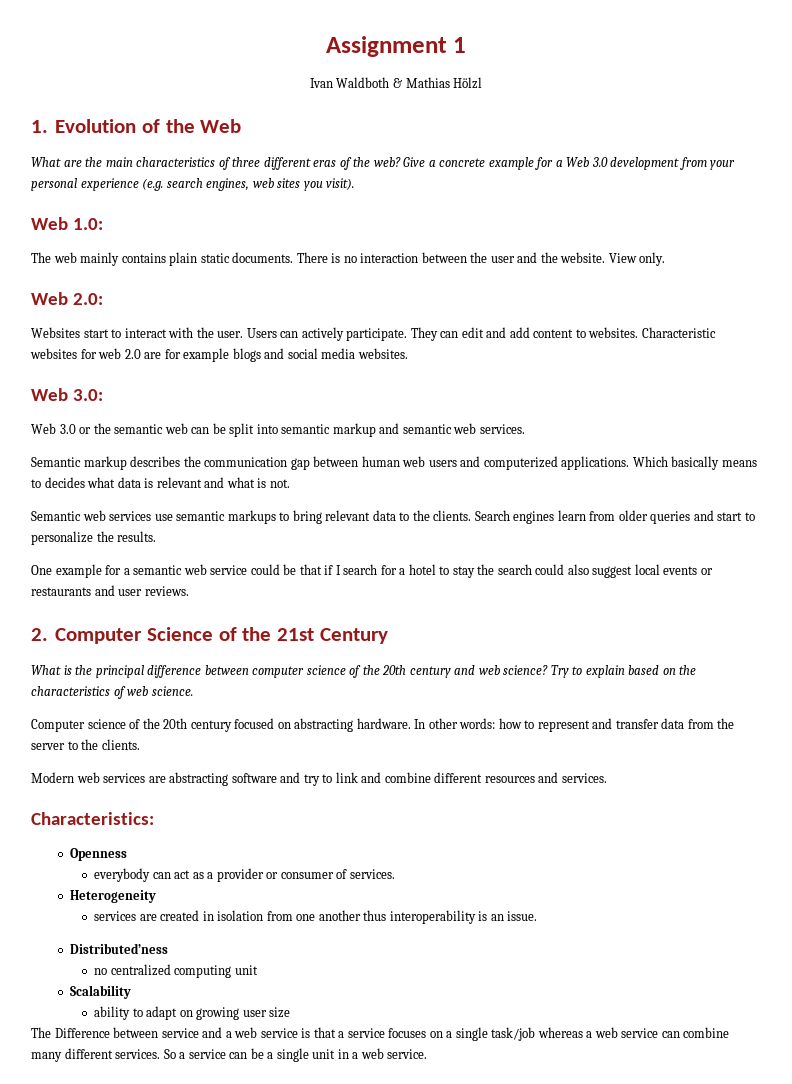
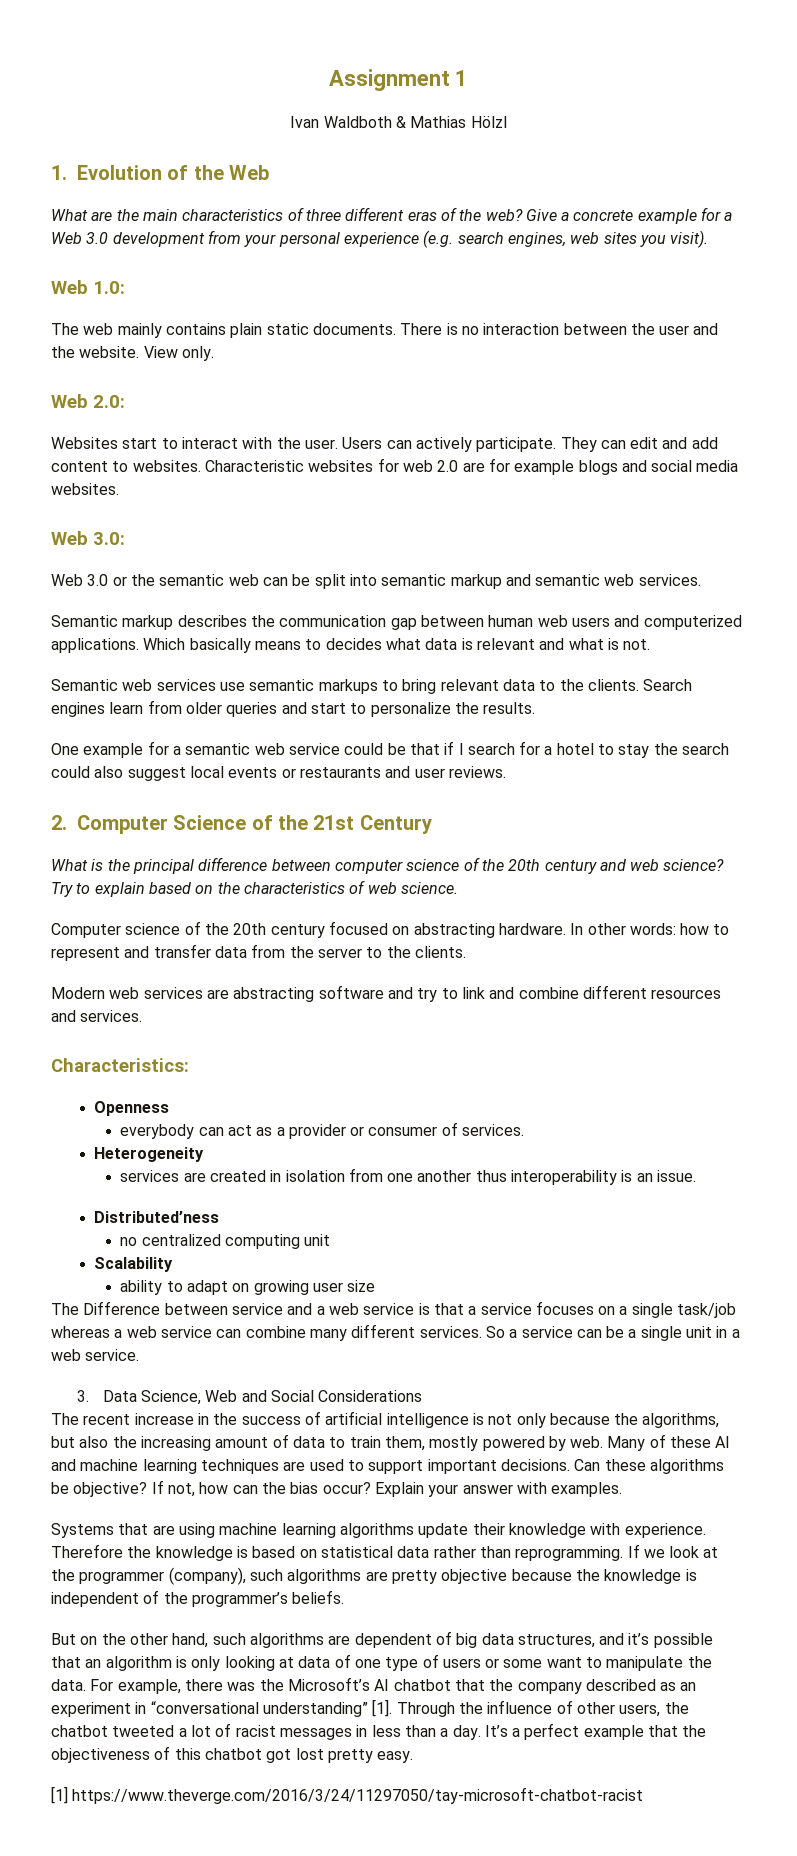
(428, 1054) none -> [76,1390,423,1405] [51,1411,720,1428] [51,1434,731,1451] [51,1459,724,1474] [51,1480,623,1497] [51,1523,706,1538] [51,1544,719,1561] [51,1567,697,1585] [51,1590,345,1607] [51,1631,713,1648] [51,1654,712,1671] [51,1677,697,1694] [51,1699,689,1717] [51,1723,707,1740] [51,1746,414,1763] [51,1786,644,1804] // 3. Data Science, Web and Social Considerations // The recent increase in the success of artificial intelligence is not only because the algorithms, but also the increasing amount of data to train them, mostly powered by web. Many of these AI and machine learning techniques are used to support important decisions. Can these algorithms be objective? If not, how can the bias occur? Explain your answer with examples. // Systems that are using machine learning algorithms update their knowledge with experience. Therefore the knowledge is based on statistical data rather than reprogramming. If we look at the programmer (company), such algorithms are pretty objective because the knowledge is independent of the programmer’s beliefs. // But on the other hand, such algorithms are dependent of big data structures, and it’s possible that an algorithm is only looking at data of one type of users or some want to manipulate the data. For example, there was the Microsoft’s AI chatbot that the company described as an experiment in “conversational understanding” [1]. Through the influence of other users, the chatbot tweeted a lot of racist messages in less than a day. It’s a perfect example that the objectiveness of this chatbot got lost pretty easy. // [1] https://www.theverge.com/2016/3/24/11297050/tay-microsoft-chatbot-racist

